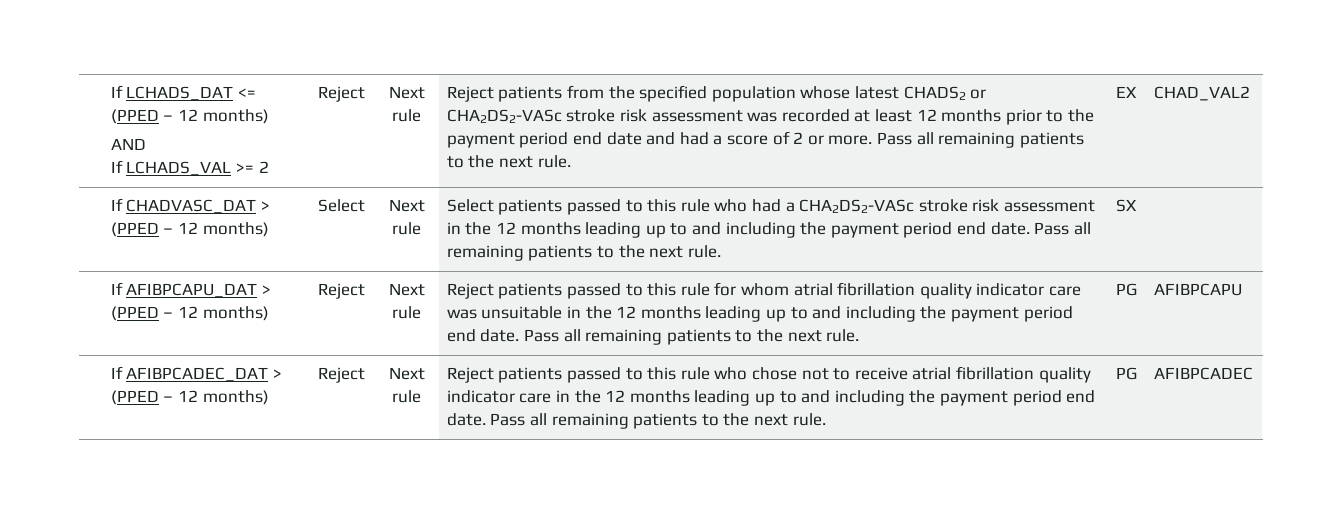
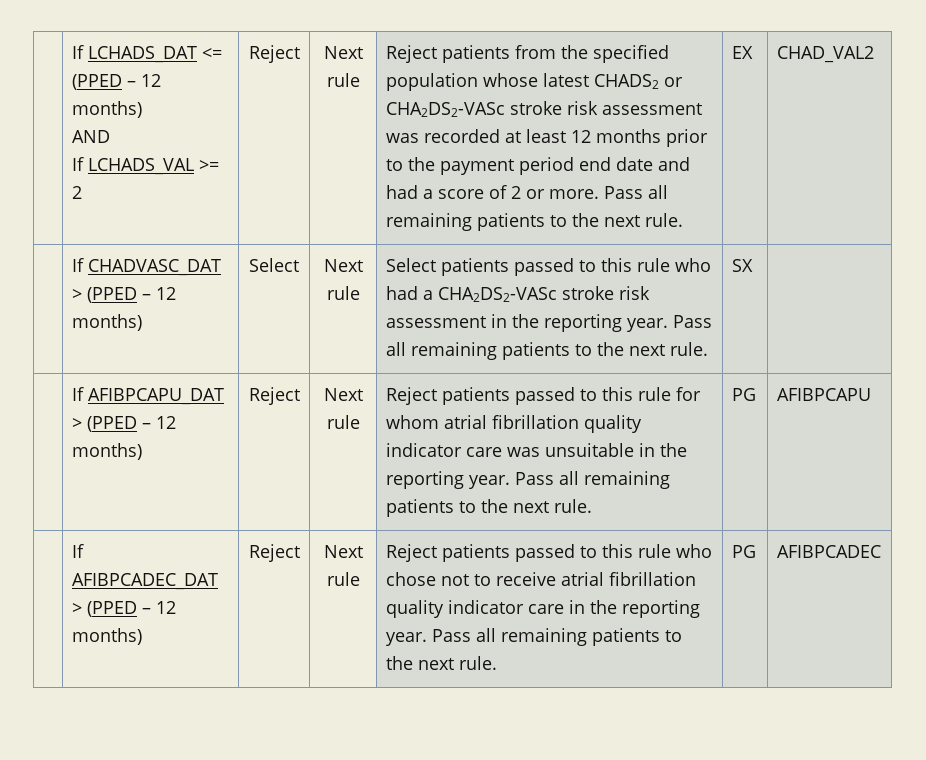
[496,222,1030,238] 12 months leading up to and including the payment period end date. -> [543,314,668,332] reporting year.
[616,306,1073,322] [446,329,520,342] 12 months leading up to and including the payment period end date. -> [385,471,510,489] reporting year.
[605,390,1096,406] [446,413,486,426] 12 months leading up to and including the payment period end date. -> [621,600,700,618] [385,632,427,646] reporting year.

